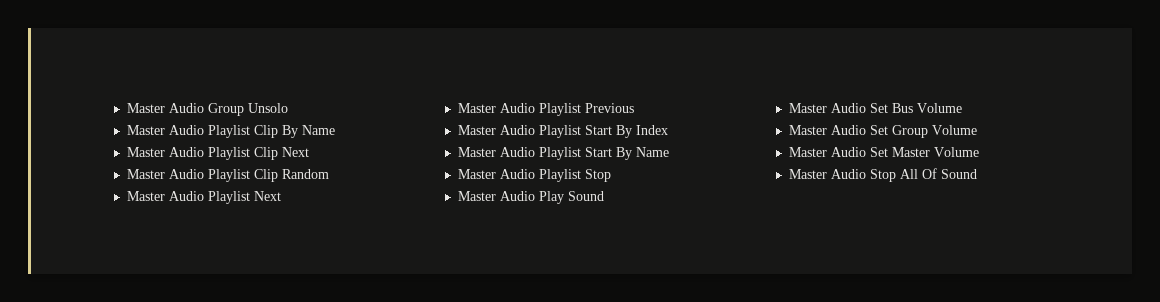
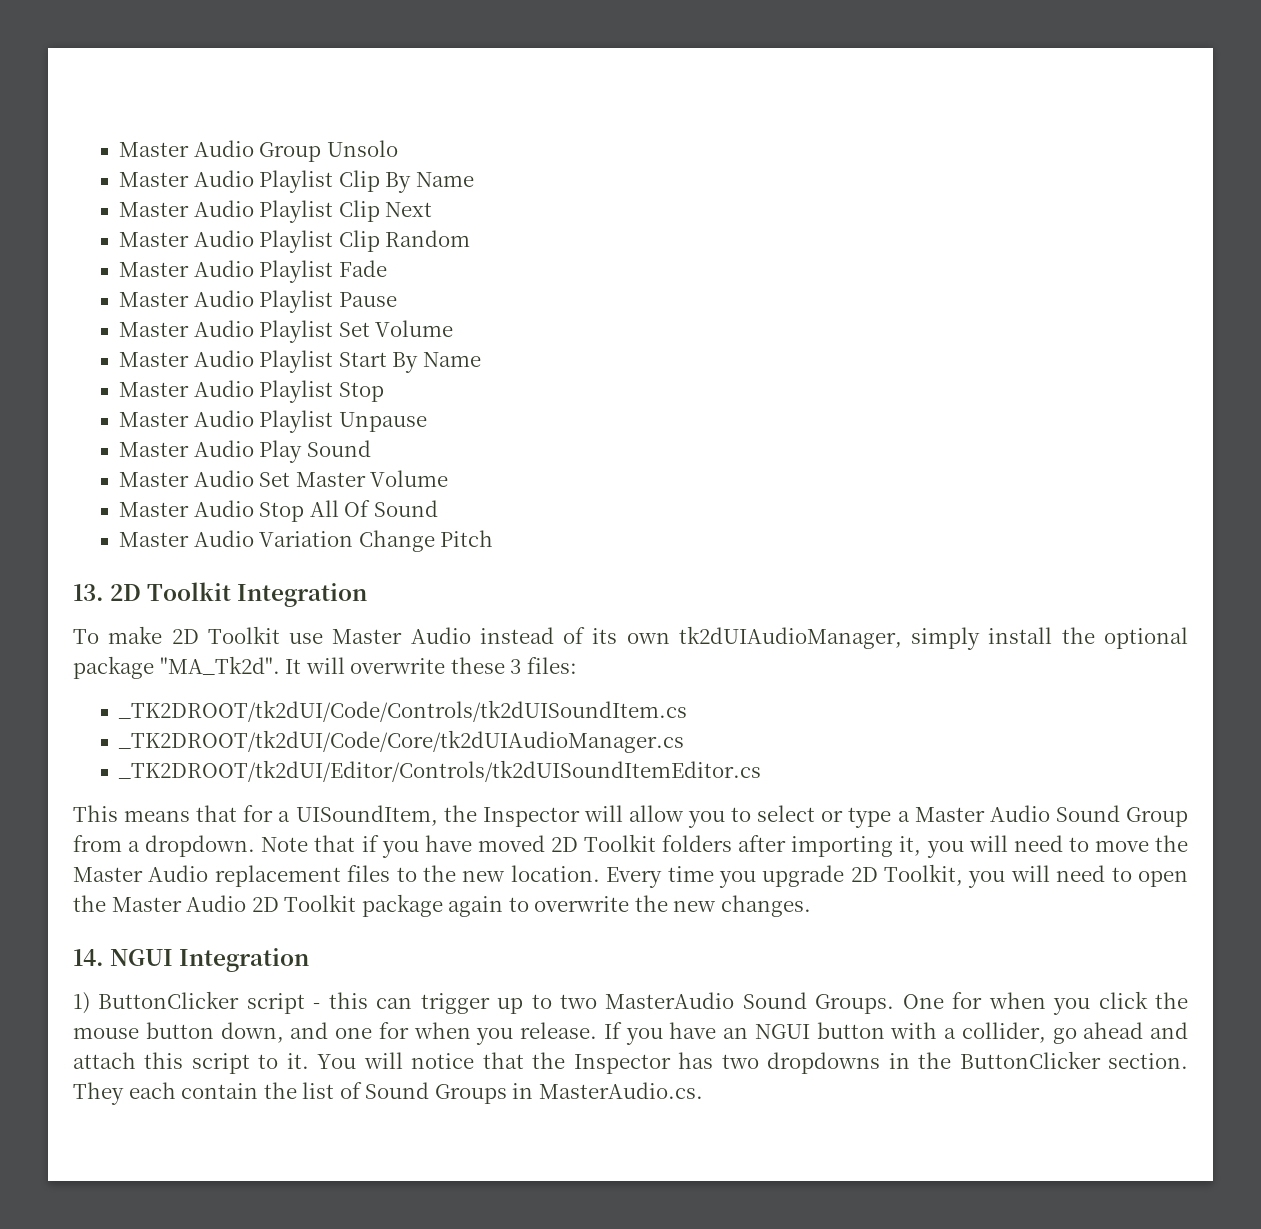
[253,191,281,201] [457,103,634,116] [457,125,668,138] Next // Master Audio Playlist Previous // Master Audio Playlist Start By Index -> [338,260,387,277] [119,290,397,313] [119,320,454,343] Fade // Master Audio Playlist Pause // Master Audio Playlist Set Volume
[538,191,604,204] [788,103,962,113] [788,125,977,138] Play Sound // Master Audio Set Bus Volume // Master Audio Set Group Volume -> [259,410,427,433] [119,440,371,463] Playlist Unpause // Master Audio Play Sound
(977, 174) none -> [119,530,494,552] [73,582,368,607] [73,626,1188,650] [73,656,577,679] [118,700,688,722] [118,730,685,753] [118,760,762,782] [73,805,1188,828] [73,834,1189,858] [73,864,1189,888] [73,894,811,917] [73,948,310,972] [73,991,1188,1015] [73,1022,1188,1045] [73,1051,1189,1074] [73,1082,703,1105] // Master Audio Variation Change Pitch // 13. 2D Toolkit Integration // To make 2D Toolkit use Master Audio instead of its own tk2dUIAudioManager, simply install the optional package "MA_Tk2d". It will overwrite these 3 files: // _TK2DROOT/tk2dUI/Code/Controls/tk2dUISoundItem.cs // _TK2DROOT/tk2dUI/Code/Core/tk2dUIAudioManager.cs // _TK2DROOT/tk2dUI/Editor/Controls/tk2dUISoundItemEditor.cs // This means that for a UISoundItem, the Inspector will allow you to select or type a Master Audio Sound Group from a dropdown. Note that if you have moved 2D Toolkit folders after importing it, you will need to move the Master Audio replacement files to the new location. Every time you upgrade 2D Toolkit, you will need to open the Master Audio 2D Toolkit package again to overwrite the new changes. // 14. NGUI Integration // 1) ButtonClicker script - this can trigger up to two MasterAudio Sound Groups. One for when you click the mouse button down, and one for when you release. If you have an NGUI button with a collider, go ahead and attach this script to it. You will notice that the Inspector has two dropdowns in the ButtonClicker section. They each contain the list of Sound Groups in MasterAudio.cs.

